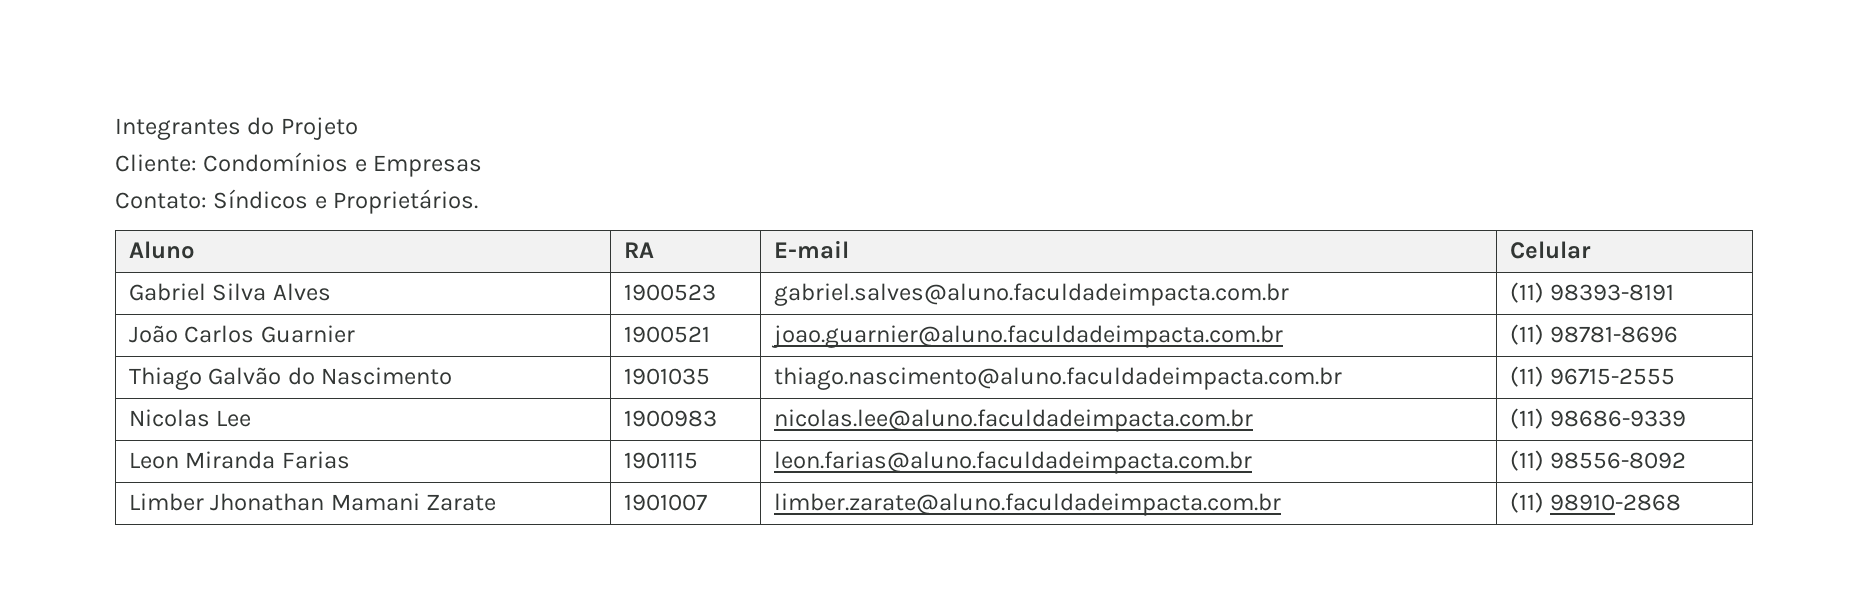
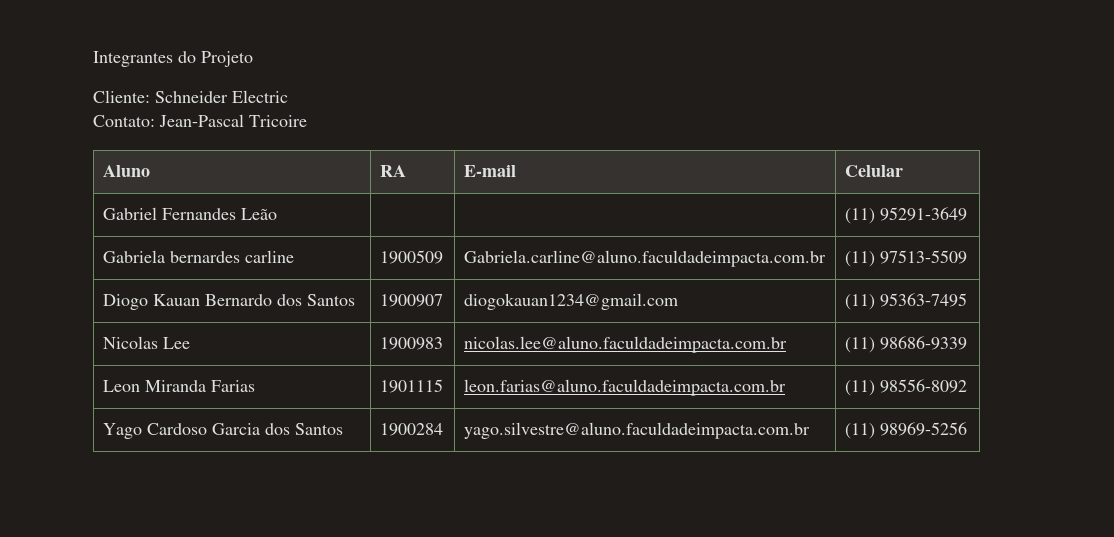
[203,152,483,177] [115,189,479,214] Condomínios e Empresas // Contato: Síndicos e Proprietários. -> [155,90,288,103] [93,114,307,127] Schneider Electric // Contato: Jean-Pascal Tricoire
[212,283,331,301] [623,284,716,301] [773,283,1289,306] [1509,282,1675,303] [128,325,355,343] [623,326,710,343] [770,325,1283,348] [1509,324,1679,345] [128,367,453,390] [623,368,710,385] [773,367,1342,390] [1509,366,1676,387] Silva Alves | 1900523 | gabriel.salves@aluno.faculdadeimpacta.com.br | (11) 98393-8191 // João Carlos Guarnier | 1900521 | joao.guarnier@aluno.faculdadeimpacta.com.br | (11) 98781-8696 // Thiago Galvão do Nascimento | 1901035 | thiago.nascimento@aluno.faculdadeimpacta.com.br | (11) 96715-2555 -> [161,208,277,220] [844,207,967,224] [102,250,294,263] [379,250,443,264] [463,250,826,267] [844,250,967,267] [102,294,355,310] [379,294,443,307] [463,293,678,310] [844,293,967,310] Fernandes Leão | | | (11) 95291-3649 // Gabriela bernardes carline | 1900509 | Gabriela.carline@aluno.faculdadeimpacta.com.br | (11) 97513-5509 // Diogo Kauan Bernardo dos Santos | 1900907 | diogokauan1234@gmail.com | (11) 95363-7495
[128,493,497,511] [623,494,707,511] [773,493,1281,516] [1509,492,1682,513] Limber Jhonathan Mamani Zarate | 1901007 | limber.zarate@aluno.faculdadeimpacta.com.br | (11) 98910-2868 -> [102,423,343,439] [379,423,443,436] [463,422,810,439] [844,422,967,439] Yago Cardoso Garcia dos Santos | 1900284 | yago.silvestre@aluno.faculdadeimpacta.com.br | (11) 98969-5256

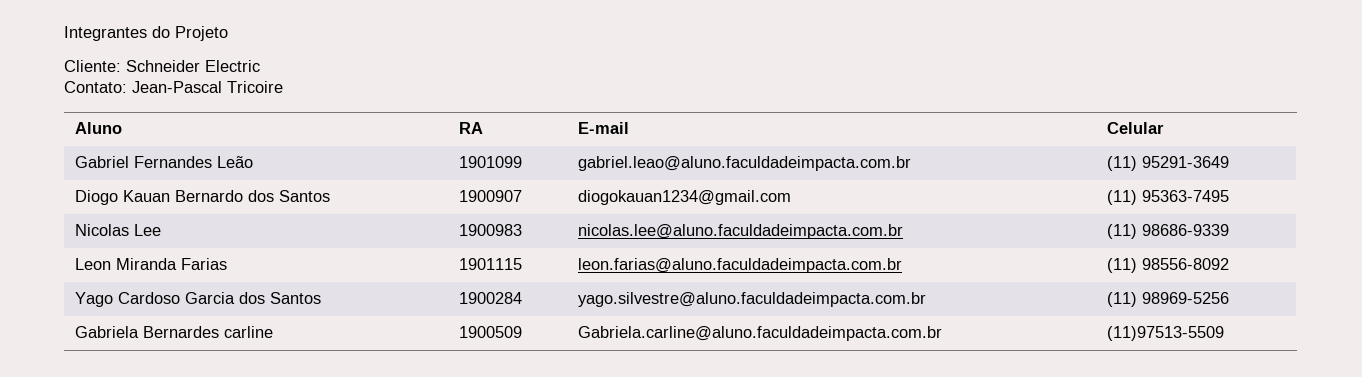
(277, 214) | -> [459,156,523,168] [578,156,912,171] 1901099 | gabriel.leao@aluno.faculdadeimpacta.com.br
[102,250,294,263] [379,250,443,264] [463,250,826,267] [844,250,967,267] // Gabriela bernardes carline | 1900509 | Gabriela.carline@aluno.faculdadeimpacta.com.br | (11) 97513-5509 -> (1230, 162) none
(967, 429) none -> [75,326,274,338] [459,326,523,338] [578,326,943,341] [1107,326,1225,341] // Gabriela Bernardes carline | 1900509 | Gabriela.carline@aluno.faculdadeimpacta.com.br | (11)97513-5509

